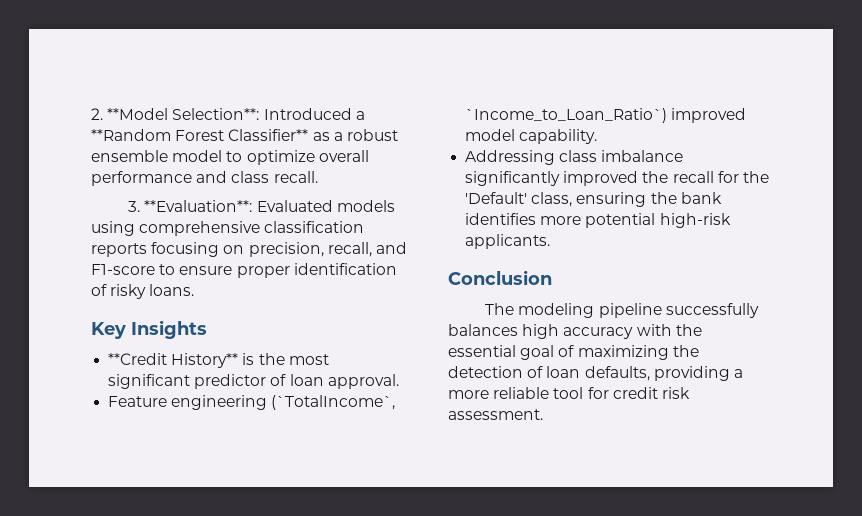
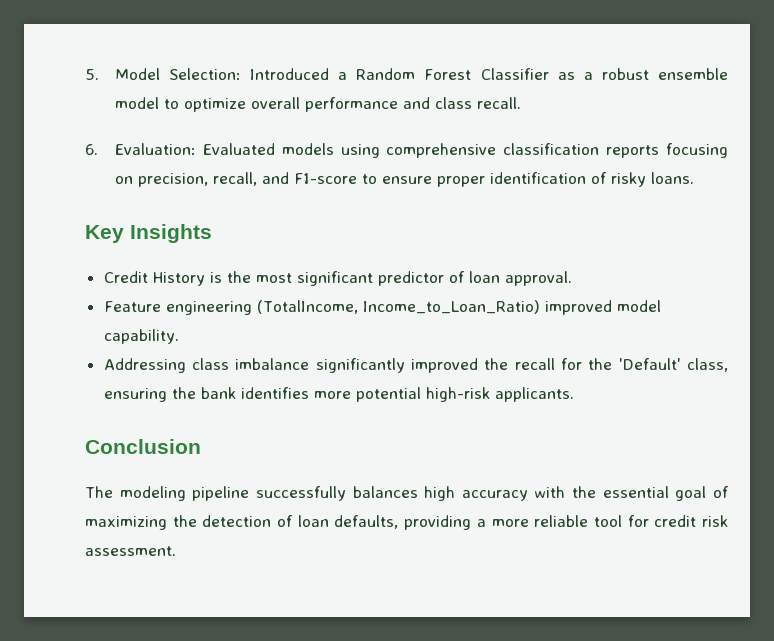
[91,108,365,120] [91,129,309,141] 2. **Model Selection**: Introduced a **Random Forest Classifier** -> [85,68,549,80] 5. Model Selection: Introduced a Random Forest Classifier
[128,200,253,212] 3. **Evaluation**: -> [85,143,196,155] 6. Evaluation:
[108,353,239,368] **Credit History** -> [103,271,205,286] Credit History
[271,395,396,410] [465,108,668,123] (`TotalIncome`, `Income_to_Loan_Ratio`) -> [256,300,540,314] (TotalIncome, Income_to_Loan_Ratio)

